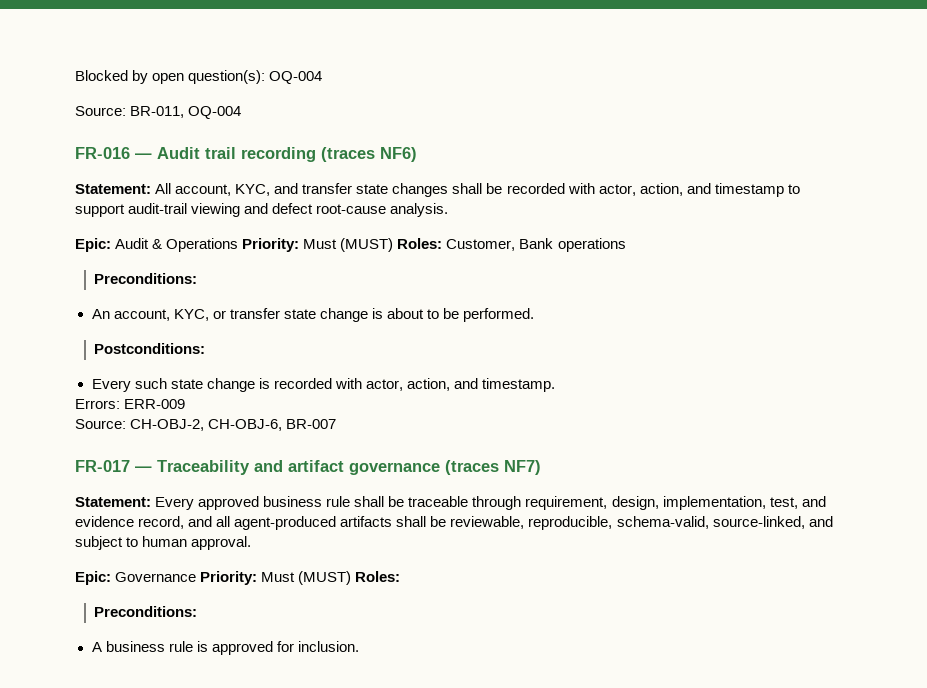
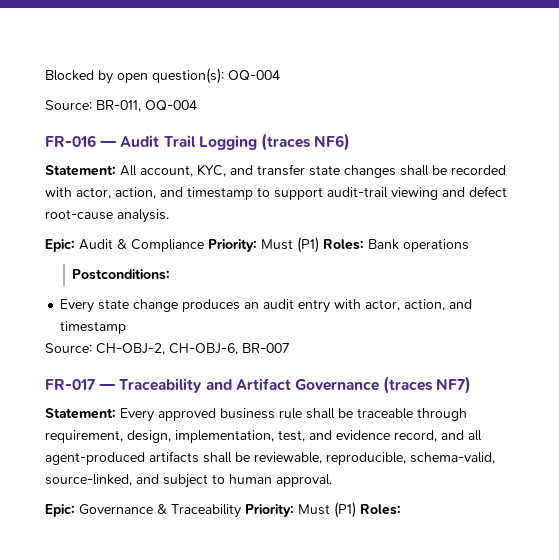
[205,147,316,162] trail recording -> [163,135,257,150] Trail Logging
[166,238,516,252] Operations Priority: Must (MUST) Roles: Customer, -> [131,237,364,253] Compliance Priority: Must (P1) Roles:
[94,273,198,284] [91,308,535,322] // Preconditions: // An account, KYC, or transfer state change is about to be performed. -> (469, 245) none
[134,378,555,392] [75,399,186,409] such state change is recorded with actor, action, and timestamp. // Errors: ERR-009 -> [98,299,473,313] [60,321,127,334] state change produces an audit entry with actor, action, and timestamp
[288,460,440,475] artifact governance -> [235,378,379,391] Artifact Governance
[200,571,401,585] [94,606,198,617] [91,641,359,655] Priority: Must (MUST) Roles: // Preconditions: // A business rule is approved for inclusion. -> [157,502,401,518] & Traceability Priority: Must (P1) Roles:

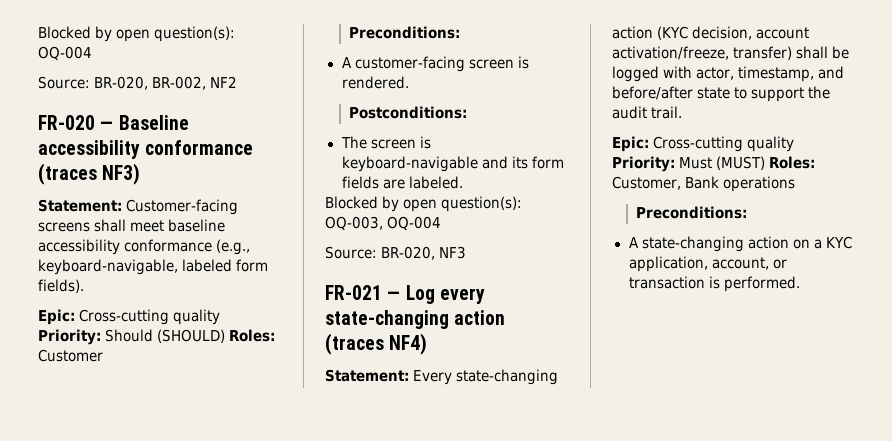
[96,100,197,112] [45,133,351,151] [45,164,506,178] [45,186,507,200] [45,209,169,223] [45,237,469,253] [72,269,171,280] [60,299,473,313] [60,321,127,334] [45,343,290,355] [45,376,472,394] [45,408,467,422] [45,430,482,443] [45,451,495,465] [45,474,332,488] [45,502,401,518] BR-011, OQ-004 // FR-016 — Audit Trail Logging (traces NF6) // Statement: All account, KYC, and transfer state changes shall be recorded with actor, action, and timestamp to support audit-trail viewing and defect root-cause analysis. // Epic: Audit & Compliance Priority: Must (P1) Roles: Bank operations // Postconditions: // Every state change produces an audit entry with actor, action, and timestamp // Source: CH-OBJ-2, CH-OBJ-6, BR-007 // FR-017 — Traceability and Artifact Governance (traces NF7) // Statement: Every approved business rule shall be traceable through requirement, design, implementation, test, and evidence record, and all agent-produced artifacts shall be reviewable, reproducible, schema-valid, source-linked, and subject to human approval. // Epic: Governance & Traceability Priority: Must (P1) Roles: -> [94,76,238,90] [38,115,189,130] [38,140,254,159] [38,163,141,185] [38,199,239,215] [38,219,226,232] [38,239,251,255] [38,259,269,275] [38,279,84,293] [38,309,221,325] [38,329,276,345] [38,349,103,362] [349,26,461,39] [341,56,529,72] [341,76,409,89] [349,106,468,119] [340,136,431,149] [341,156,564,172] [341,176,463,189] [325,196,523,212] [325,216,442,230] [325,246,467,260] [325,285,485,304] [325,310,506,329] [325,333,428,355] [325,369,559,385] [612,26,810,40] [612,46,850,60] [612,66,845,82] [612,86,831,102] [612,106,683,119] [612,136,795,152] [612,156,816,172] [612,176,796,192] [636,206,748,219] [628,236,852,252] [628,256,787,272] [628,276,800,292] BR-020, BR-002, NF2 // FR-020 — Baseline accessibility conformance (traces NF3) // Statement: Customer-facing screens shall meet baseline accessibility conformance (e.g., keyboard-navigable, labeled form fields). // Epic: Cross-cutting quality Priority: Should (SHOULD) Roles: Customer // Preconditions: // A customer-facing screen is rendered. // Postconditions: // The screen is keyboard-navigable and its form fields are labeled. // Blocked by open question(s): OQ-003, OQ-004 // Source: BR-020, NF3 // FR-021 — Log every state-changing action (traces NF4) // Statement: Every state-changing action (KYC decision, account activation/freeze, transfer) shall be logged with actor, timestamp, and before/after state to support the audit trail. // Epic: Cross-cutting quality Priority: Must (MUST) Roles: Customer, Bank operations // Preconditions: // A state-changing action on a KYC application, account, or transaction is performed.

